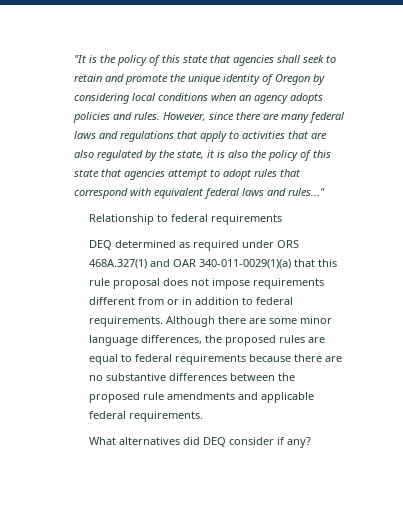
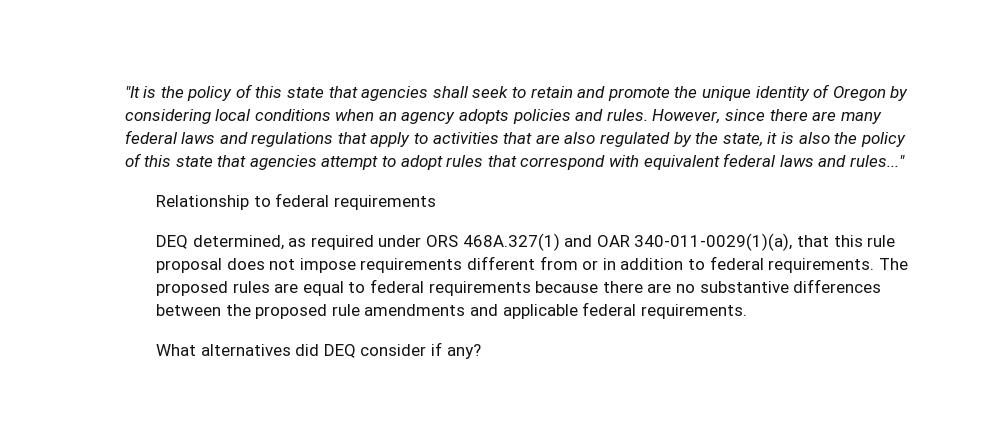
[115,240,177,248] determined -> [192,235,284,250] determined,
[199,259,292,269] 340-011-0029(1)(a) -> [634,233,793,251] 340-011-0029(1)(a),
[166,316,333,327] [89,335,223,346] Although there are some minor language differences, the -> [878,258,908,270] The

